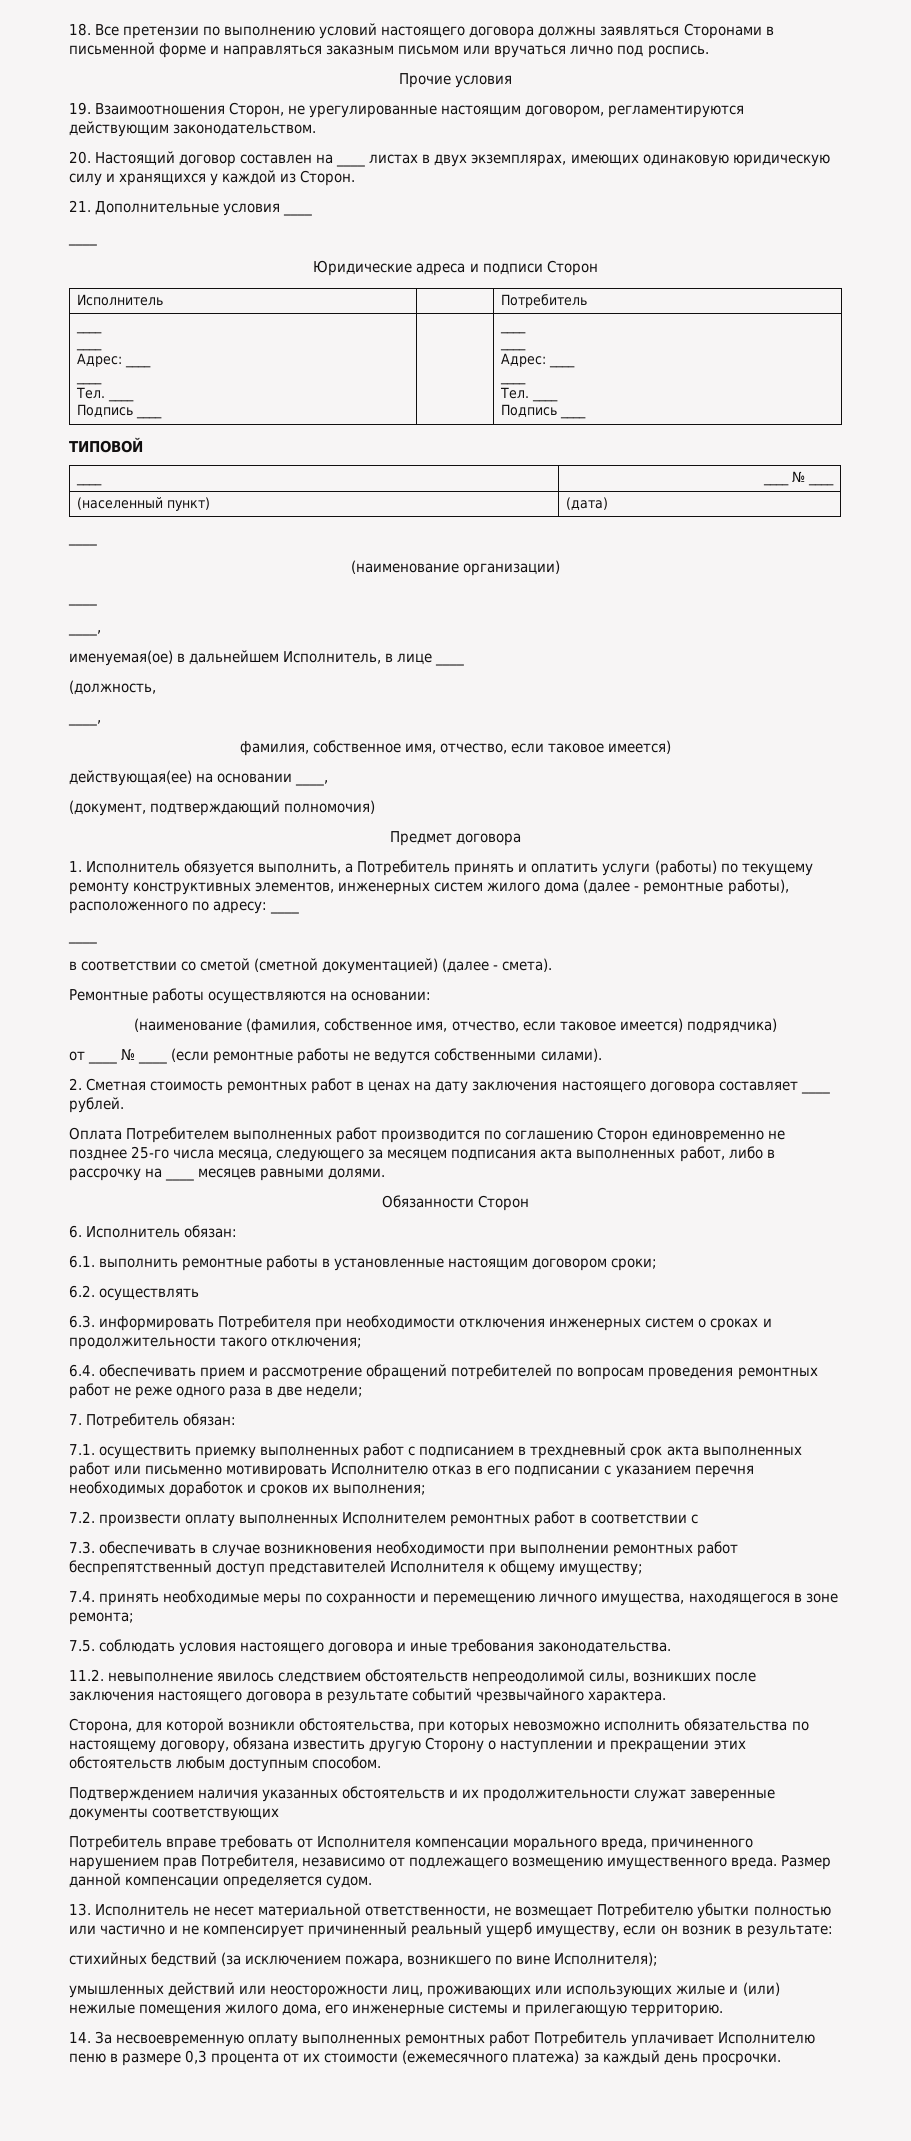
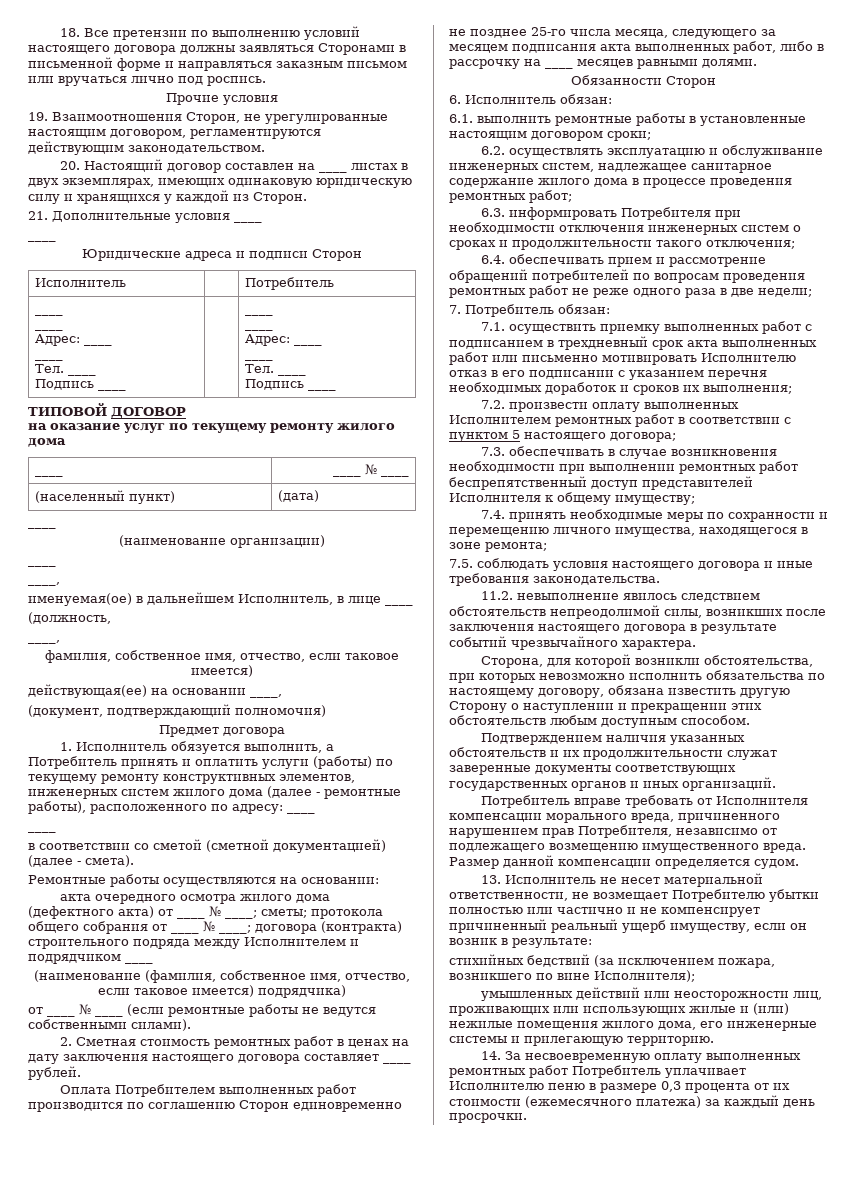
(143, 445) none -> [111,407,186,418] [28,423,395,433] [28,438,66,447] ДОГОВОР // на оказание услуг по текущему ремонту жилого дома
(432, 996) none -> [60,894,331,904] [28,906,173,919] [177,906,383,919] [28,921,167,934] [171,921,402,934] [28,937,359,949] [28,954,153,964] // акта очередного осмотра жилого дома (дефектного акта) от ____ № ____; сметы; протокола общего собрания от ____ № ____; договора (контракта) строительного подряда между Исполнителем и подрядчиком ____
(200, 1294) none -> [607,145,824,158] [449,163,772,173] [449,178,792,188] [449,190,572,203] эксплуатацию и обслуживание инженерных систем, надлежащее санитарное содержание жилого дома в процессе проведения ремонтных работ;
(699, 1519) none -> [449,430,676,442] пунктом 5 настоящего договора;
(280, 1814) none -> [449,777,776,791] государственных органов и иных организаций.

